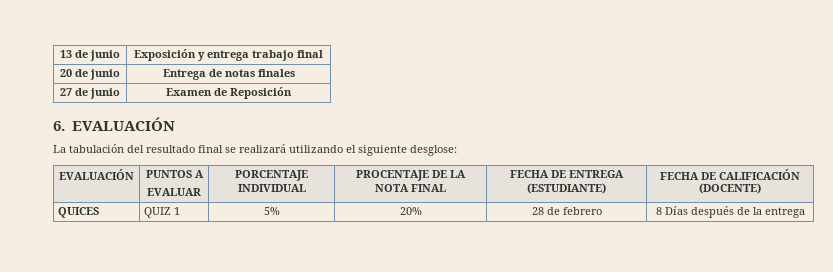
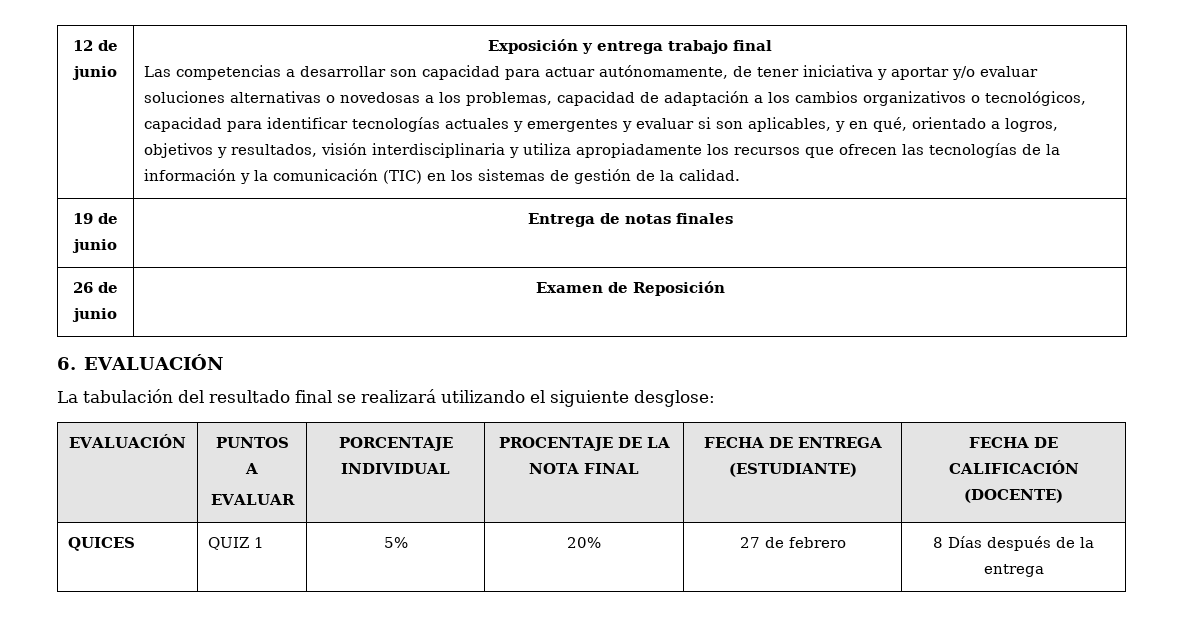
[60,50,72,58] 13 -> [73,40,93,51] 12
[60,69,72,77] // 20 -> [144,65,1039,80] [144,91,1087,106] [144,117,1059,132] [144,143,1061,158] [144,169,741,184] [73,213,93,224] // Las competencias a desarrollar son capacidad para actuar autónomamente, de tener iniciativa y aportar y/o evaluar soluciones alternativas o novedosas a los problemas, capacidad de adaptación a los cambios organizativos o tecnológicos, capacidad para identificar tecnologías actuales y emergentes y evaluar si son aplicables, y en qué, orientado a logros, objetivos y resultados, visión interdisciplinaria y utiliza apropiadamente los recursos que ofrecen las tecnologías de la información y la comunicación (TIC) en los sistemas de gestión de la calidad. // 19
[60,88,72,96] 27 -> [73,282,93,293] 26
[531,207,544,215] 28 -> [739,537,760,548] 27

